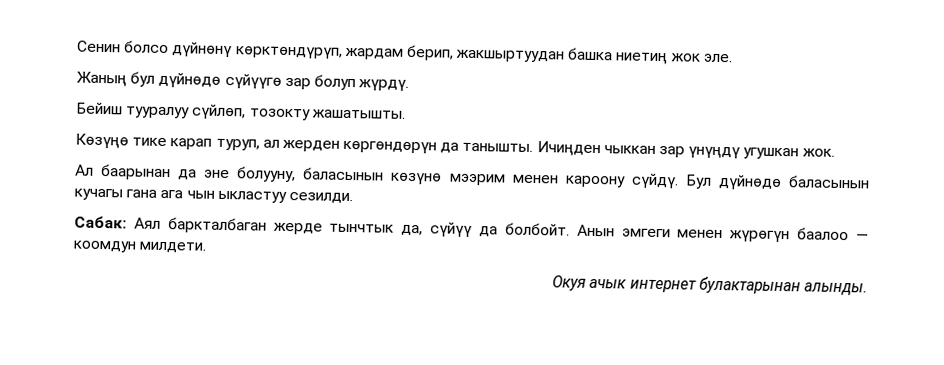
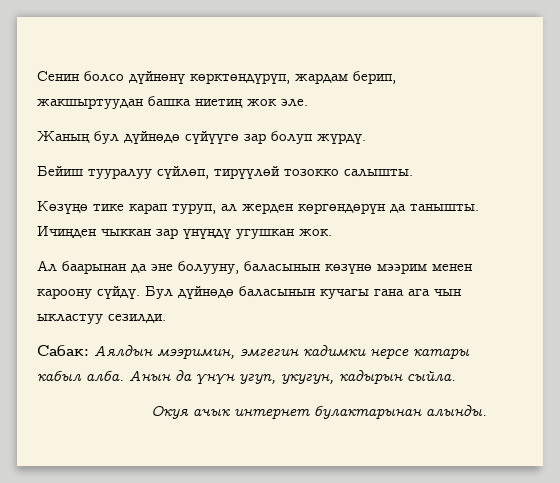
[248,108,406,121] тозокту жашатышты. -> [214,166,413,179] тирүүлөй тозокко салышты.
[133,217,869,243] [73,240,207,253] Аял баркталбаган жерде тынчтык да, сүйүү да болбойт. Анын эмгеги менен жүрөгүн баалоо — коомдун милдети. -> [94,345,470,359] [37,370,456,384] Аялдын мээримин, эмгегин кадимки нерсе катары кабыл алба. Анын да үнүн угуп, укугун, кадырын сыйла.

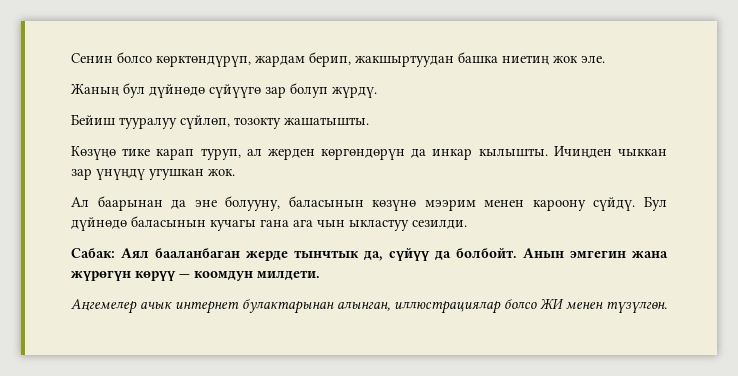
[129,71,185,84] дүйнөнү -> (152, 57) none
[214,166,413,179] тирүүлөй тозокко салышты. -> [234,117,369,129] тозокту жашатышты.
[410,204,479,211] танышты. -> [432,148,548,160] инкар кылышты.
[94,345,470,359] [37,370,456,384] [151,405,487,419] Аялдын мээримин, эмгегин кадимки нерсе катары кабыл алба. Анын да үнүн угуп, укугун, кадырын сыйла. // Окуя ачык интернет булактарынан алынды. -> [121,247,668,261] [70,270,320,281] [71,299,667,314] Аял бааланбаган жерде тынчтык да, сүйүү да болбойт. Анын эмгегин жана жүрөгүн көрүү — коомдун милдети. // Аңгемелер ачык интернет булактарынан алынган, иллюстрациялар болсо ЖИ менен түзүлгөн.

